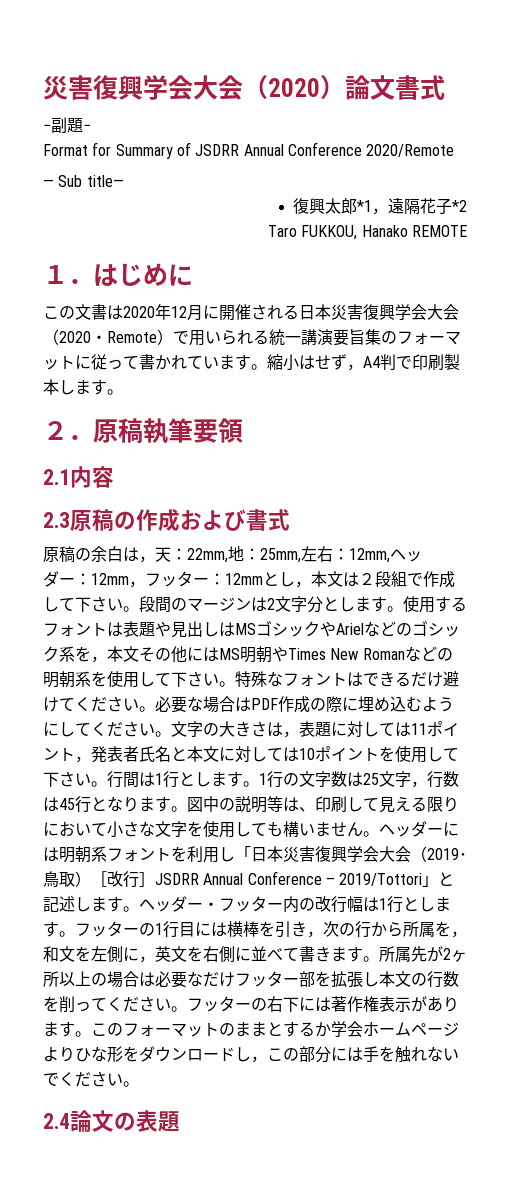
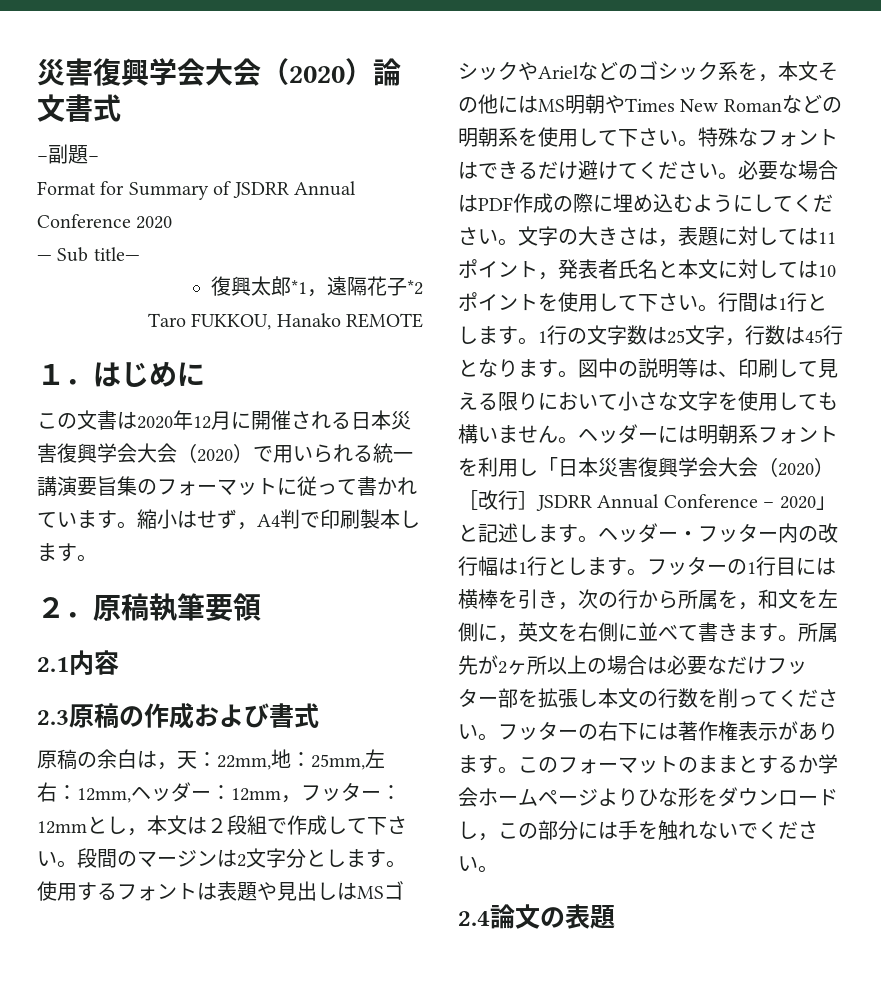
[366,144,455,157] 2020/Remote -> [136,216,173,229] 2020
[91,331,157,343] ・Remote -> (233, 455) none
[427,848,467,860] [43,871,75,887] 2019･鳥取 -> [778,463,814,476] 2020
[339,873,423,886] 2019/Tottori -> [779,496,816,509] 2020

